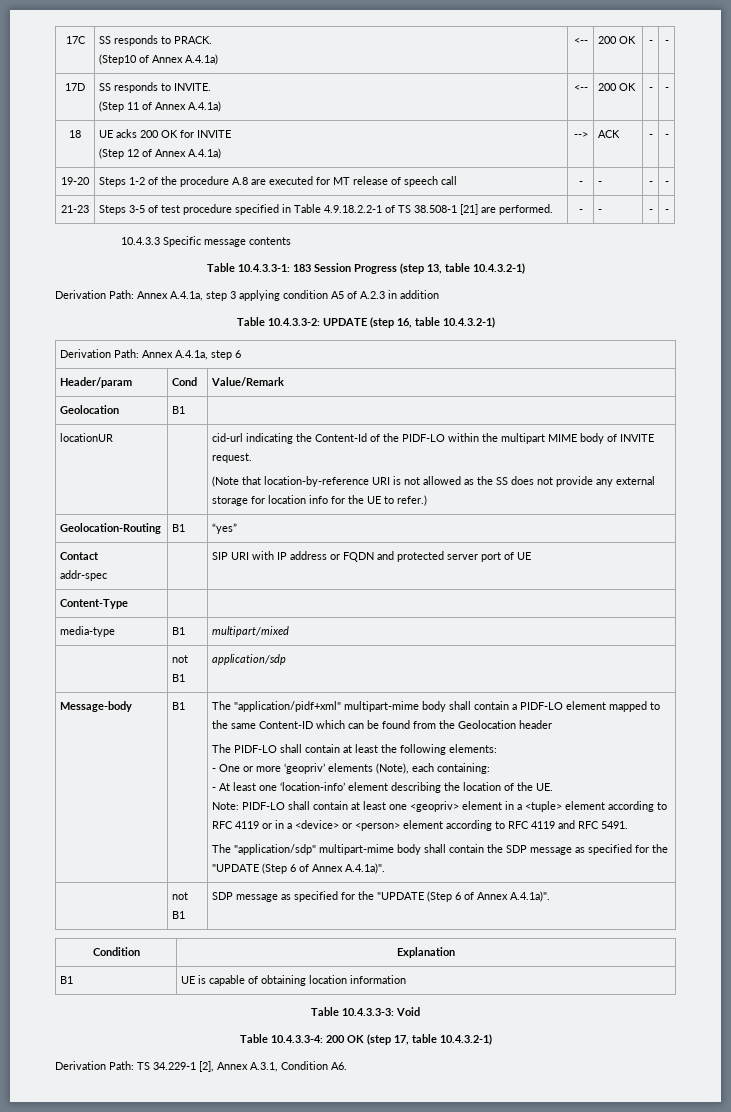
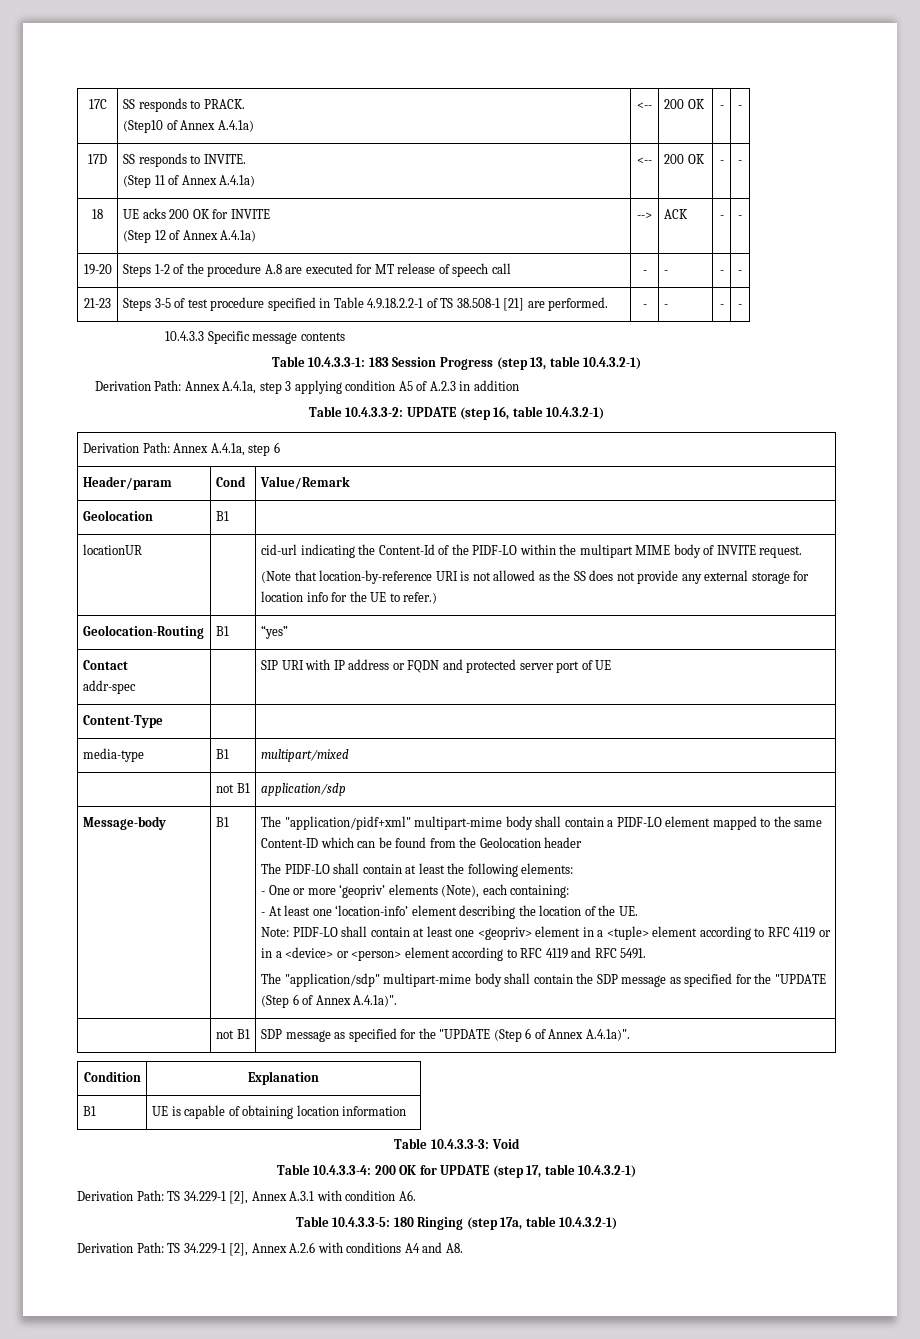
(364, 1039) none -> [419,1165,490,1175] for UPDATE
[250,1061,347,1072] A.3.1, Condition A6. -> [289,1190,416,1201] [295,1216,618,1230] [77,1242,463,1256] A.3.1 with condition A6. // Table 10.4.3.3-5: 180 Ringing (step 17a, table 10.4.3.2-1) // Derivation Path: TS 34.229-1 [2], Annex A.2.6 with conditions A4 and A8.

